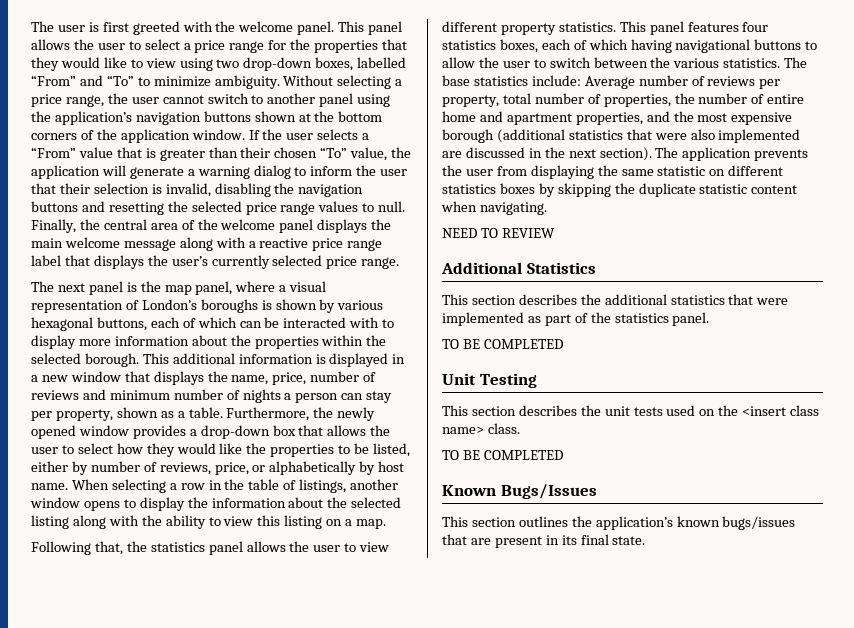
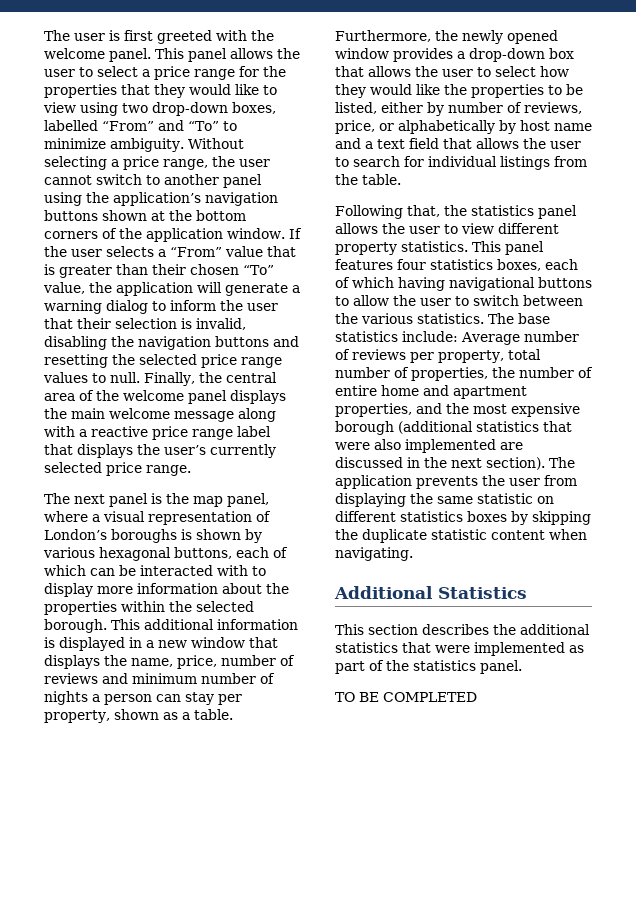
[31,479,399,493] [30,497,402,511] [31,515,387,529] name. When selecting a row in the table of listings, another window opens to display the information about the selected listing along with the ability to view this listing on a map. -> [554,123,592,131] [335,138,581,149] [335,156,587,170] [335,174,401,185] name and a text field that allows the user to search for individual listings from the table.
[442,228,555,238] // NEED TO REVIEW -> (413, 554) none
[442,373,537,388] [442,405,820,416] [442,423,520,434] [442,450,563,460] [442,484,597,499] [442,516,796,530] [442,534,646,548] // Unit Testing // This section describes the unit tests used on the <insert class name> class. // TO BE COMPLETED // Known Bugs/Issues // This section outlines the application’s known bugs/issues that are present in its final state. -> (477, 697) none

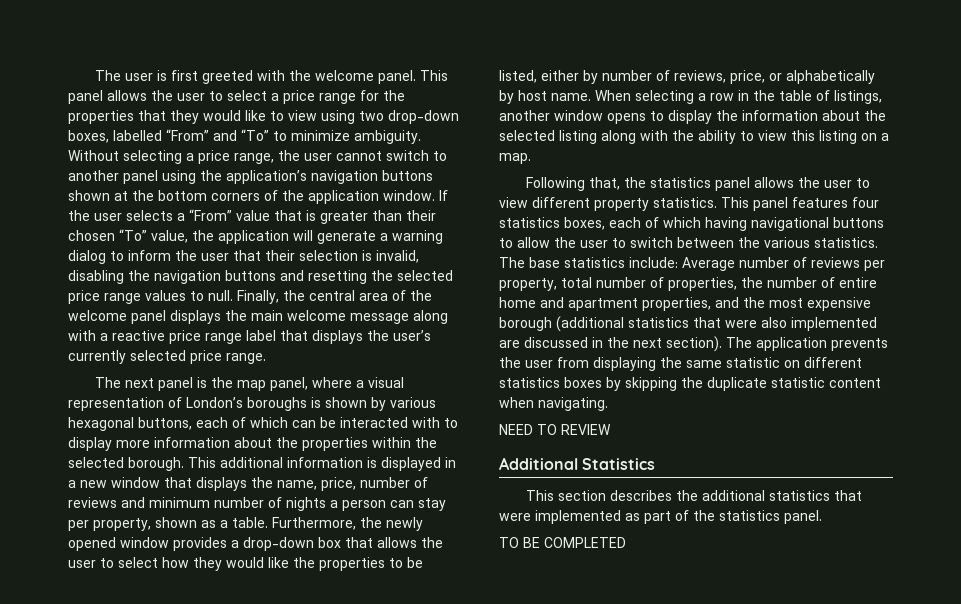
[554,123,592,131] [335,138,581,149] [335,156,587,170] [335,174,401,185] name and a text field that allows the user to search for individual listings from the table. -> [551,90,882,104] [499,110,886,124] [499,130,889,144] [499,153,531,164] name. When selecting a row in the table of listings, another window opens to display the information about the selected listing along with the ability to view this listing on a map.
(413, 554) none -> [499,424,611,435] // NEED TO REVIEW

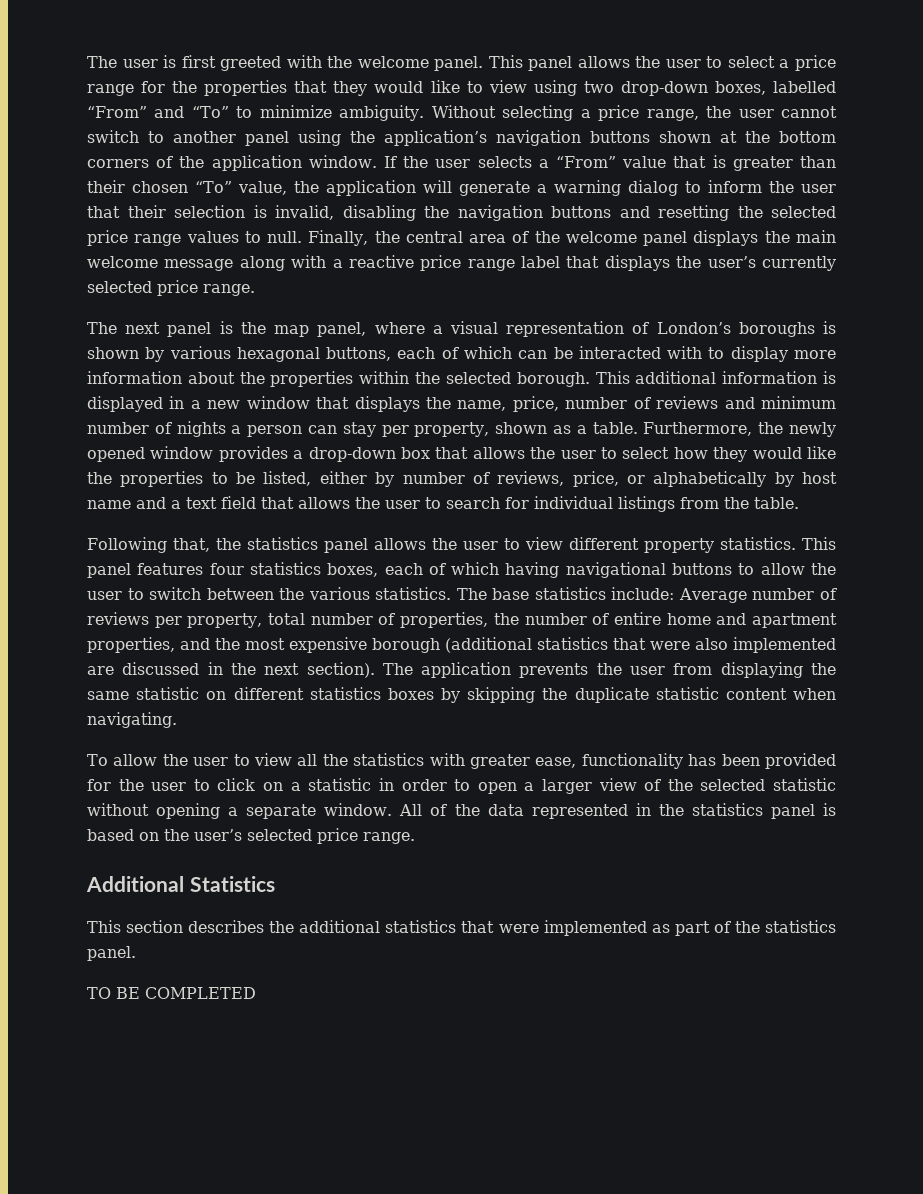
[551,90,882,104] [499,110,886,124] [499,130,889,144] [499,153,531,164] name. When selecting a row in the table of listings, another window opens to display the information about the selected listing along with the ability to view this listing on a map. -> [87,496,799,512] name and a text field that allows the user to search for individual listings from the table.
[499,424,611,435] NEED TO REVIEW -> [87,753,836,769] [87,778,836,794] [87,803,836,819] [87,828,415,844] To allow the user to view all the statistics with greater ease, functionality has been provided for the user to click on a statistic in order to open a larger view of the selected statistic without opening a separate window. All of the data represented in the statistics panel is based on the user’s selected price range.

